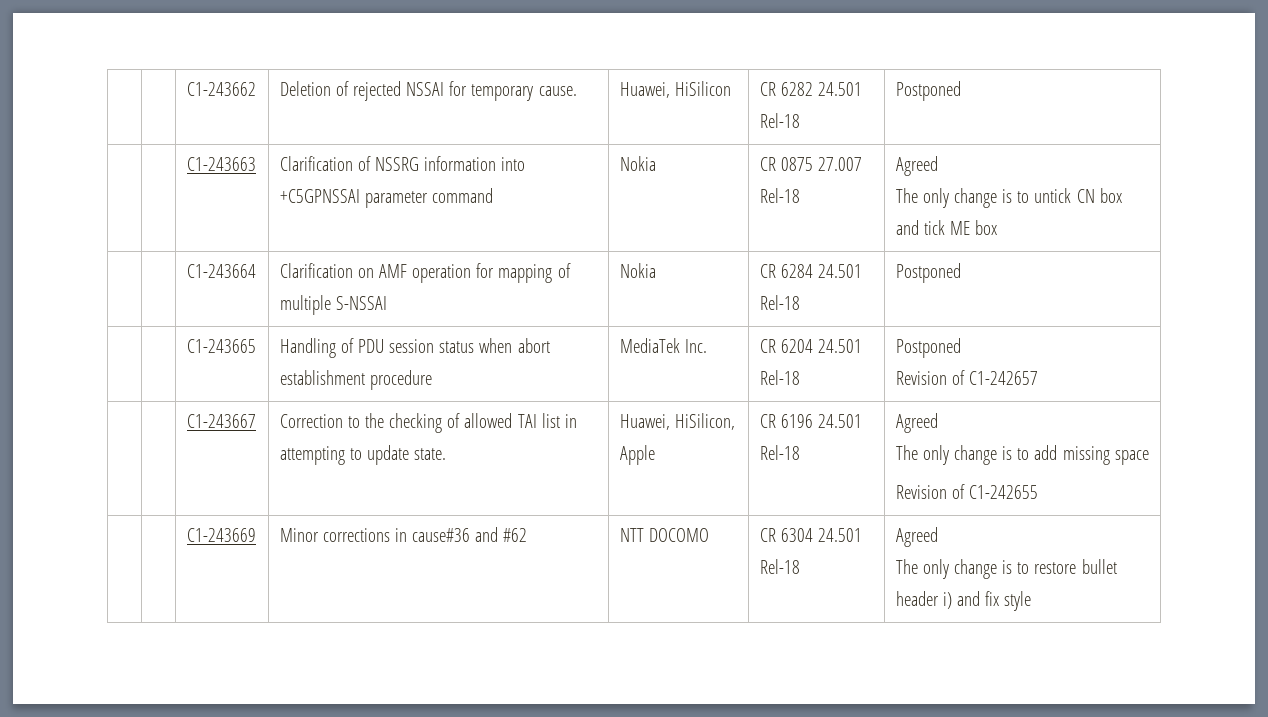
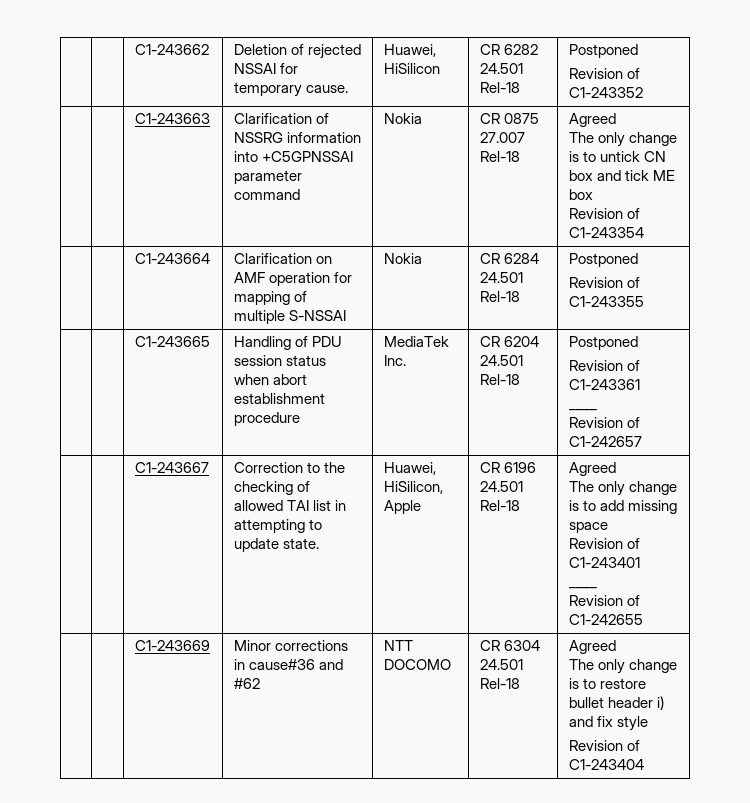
(961, 91) none -> [568,68,640,79] [568,87,643,98] // Revision of C1-243352
(998, 227) none -> [568,208,640,219] [568,227,644,238] // Revision of C1-243354
(961, 273) none -> [568,277,640,288] [568,296,644,307] // Revision of C1-243355
(961, 348) none -> [568,360,640,371] [568,379,640,390] [568,409,597,411] // Revision of C1-243361 // ____
(1149, 457) none -> [568,538,640,549] [568,557,640,568] [568,587,597,589] // Revision of C1-243401 // ____
(1032, 601) none -> [568,740,640,751] [568,759,644,770] // Revision of C1-243404

